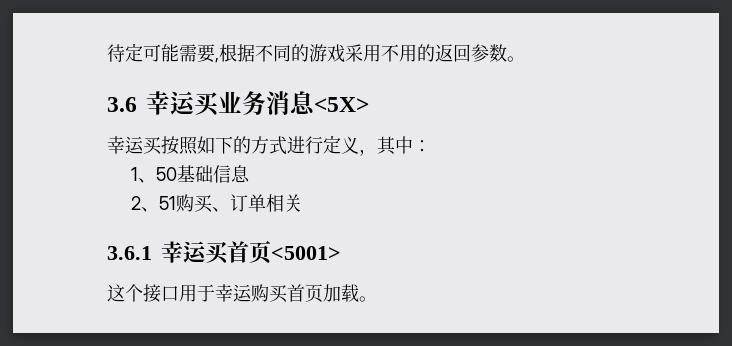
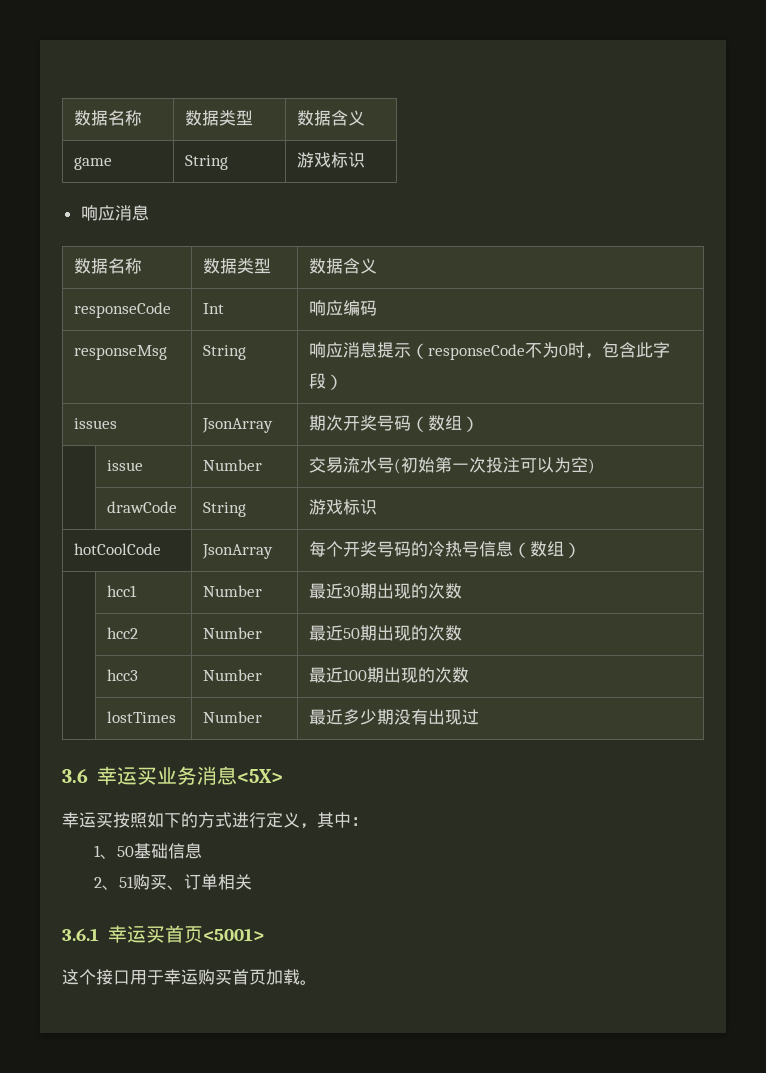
[107,43,525,63] 待定可能需要,根据不同的游戏采用不用的返回参数。 -> [74,110,143,126] [185,110,254,126] [297,110,366,126] [74,157,113,170] [185,155,229,170] [297,152,366,168] [80,205,149,221] [74,258,143,274] [203,258,272,274] [309,258,378,274] [74,302,172,318] [203,303,225,314] [309,300,378,316] [74,345,168,360] [203,345,247,360] [309,342,671,360] [309,373,344,390] [74,418,118,429] [202,418,274,433] [309,415,480,432] [107,460,144,471] [203,459,263,471] [309,457,596,474] [107,501,178,513] [203,502,247,517] [309,499,378,515] [74,543,162,555] [202,544,274,559] [309,541,582,558] [107,585,138,597] [203,585,263,597] [309,583,463,599] [107,627,139,639] [203,627,263,639] [309,625,463,641] [107,669,139,681] [203,669,263,681] [309,667,470,683] [107,711,177,723] [203,711,263,723] [309,709,480,725] 数据名称 | 数据类型 | 数据含义 // game | String | 游戏标识 // 响应消息 // 数据名称 | 数据类型 | 数据含义 // responseCode | Int | 响应编码 // responseMsg | String | 响应消息提示（responseCode不为0时，包含此字段） // issues | JsonArray | 期次开奖号码（数组） // | issue | Number | 交易流水号(初始第一次投注可以为空) // | drawCode | String | 游戏标识 // hotCoolCode | JsonArray | 每个开奖号码的冷热号信息（数组） // | hcc1 | Number | 最近30期出现的次数 // | hcc2 | Number | 最近50期出现的次数 // | hcc3 | Number | 最近100期出现的次数 // | lostTimes | Number | 最近多少期没有出现过

